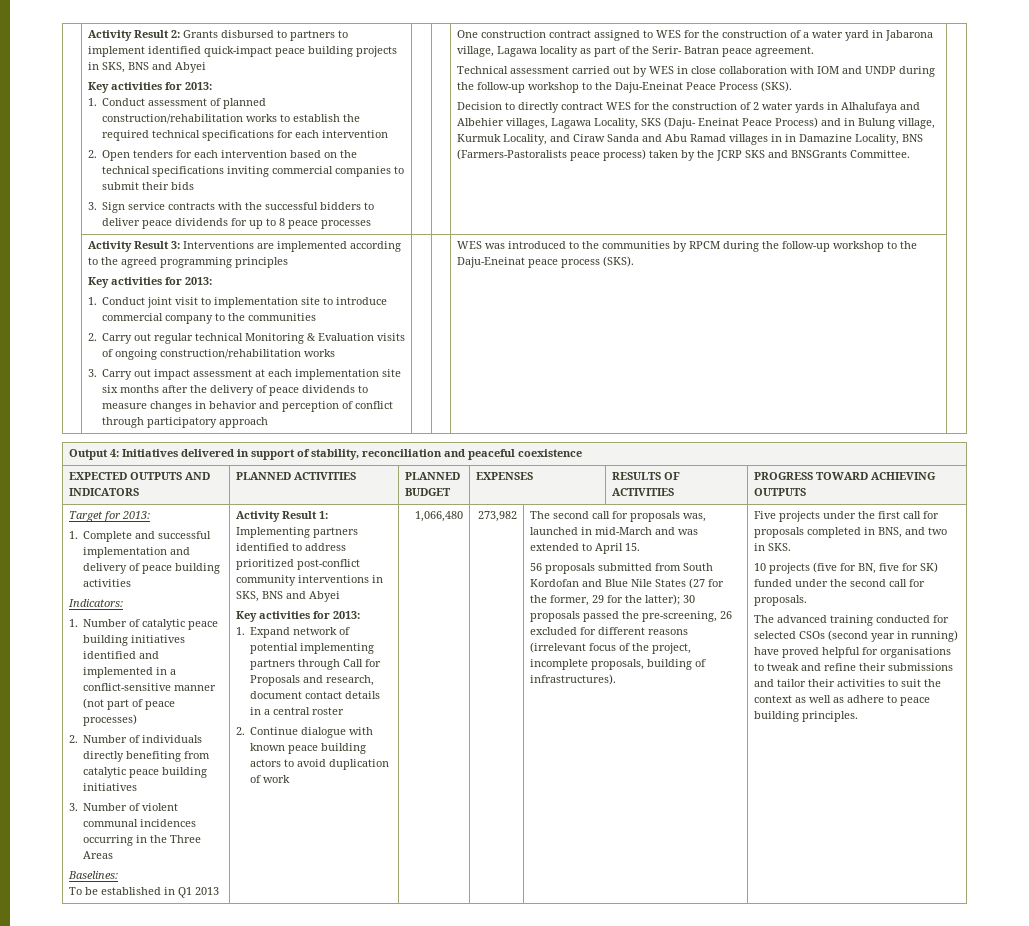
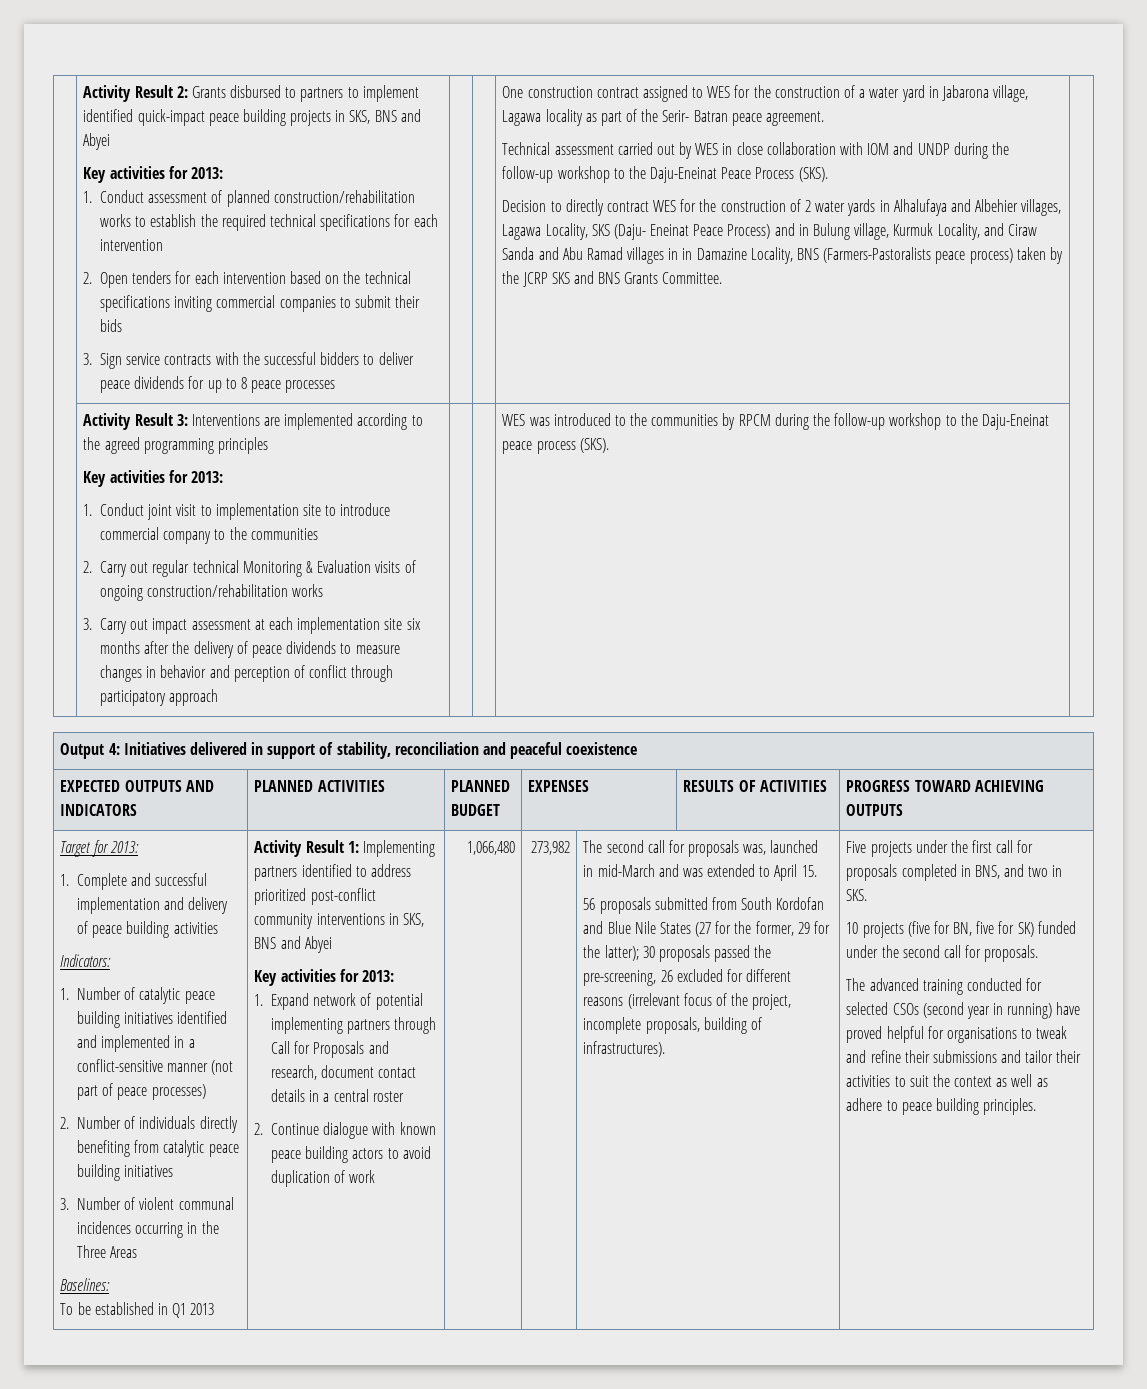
[790,150,847,158] BNSGrants -> [598,272,659,284] BNS Grants

